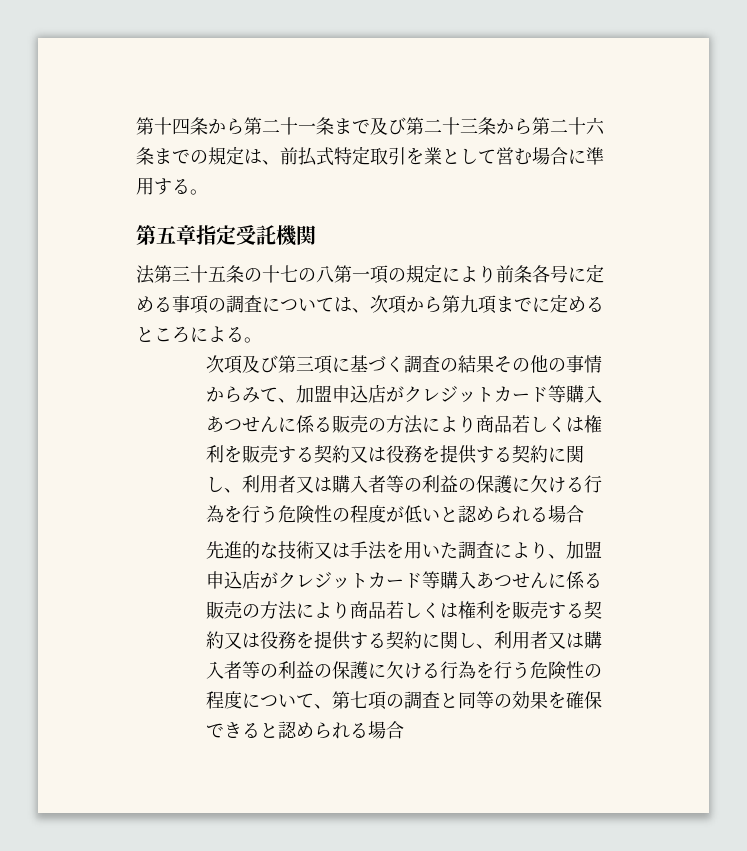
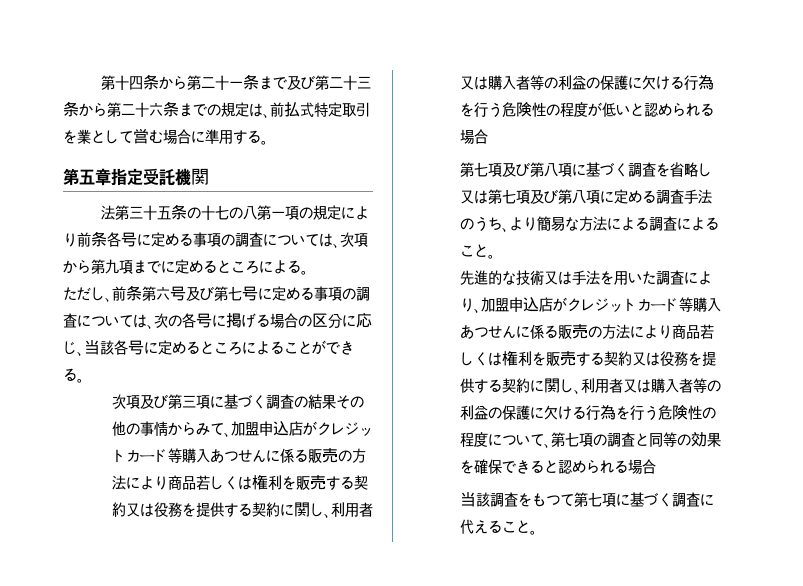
(262, 340) none -> [63,285,370,302] [63,313,372,329] [63,340,354,356] [63,368,84,383] // ただし、前条第六号及び第七号に定める事項の調査については、次の各号に掲げる場合の区分に応じ、当該各号に定めるところによることができる。
(584, 514) none -> [459,162,712,177] [459,189,712,204] [459,216,719,232] [459,244,495,259] // 第七項及び第八項に基づく調査を省略し又は第七項及び第八項に定める調査手法のうち、より簡易な方法による調査によること。
(404, 730) none -> [459,492,714,507] [459,519,537,535] // 当該調査をもつて第七項に基づく調査に代えること。

